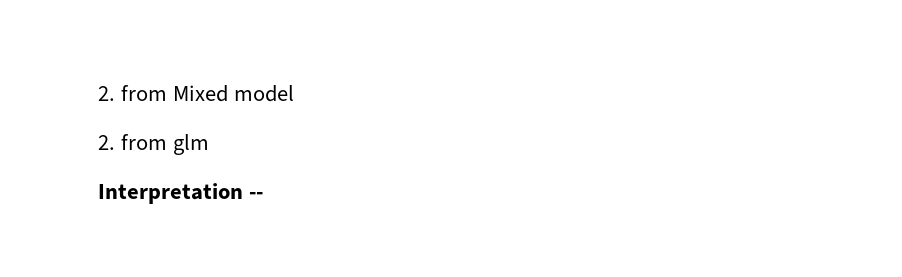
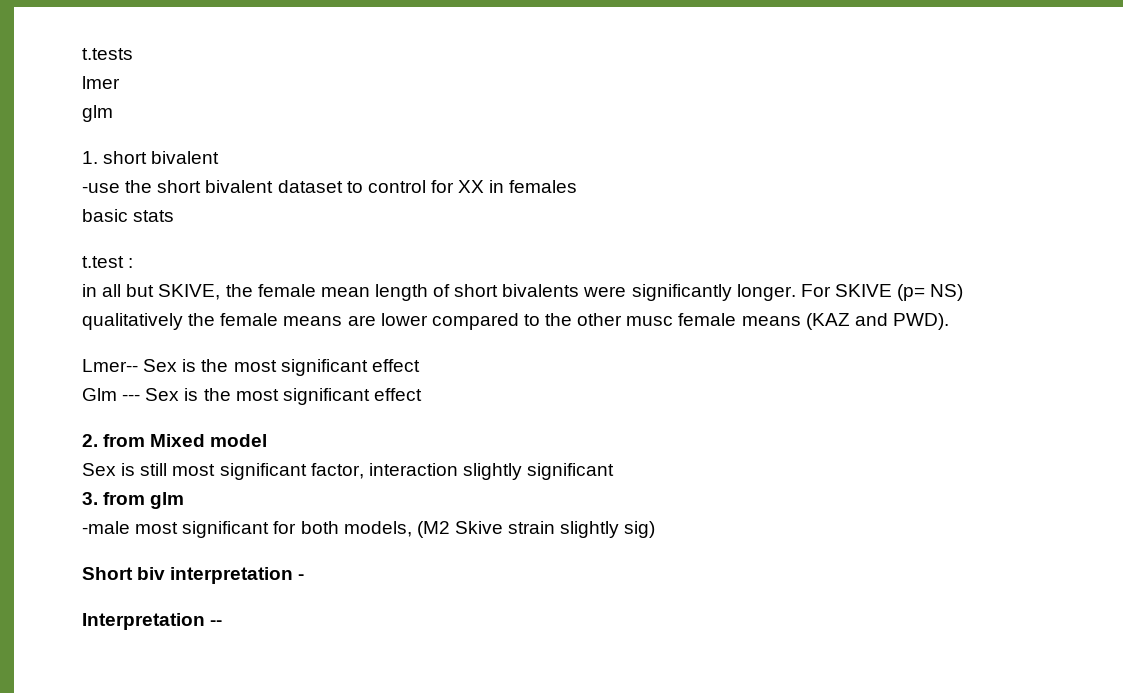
[98,85,295,102] [98,134,210,155] 2. from Mixed model // 2. from glm -> [82,48,133,60] [82,76,120,89] [82,105,113,122] [82,151,220,164] [82,180,578,193] [82,209,175,222] [82,256,134,268] [82,284,964,301] [82,313,949,330] [82,359,420,376] [82,388,422,405] [82,434,268,447] [82,463,615,480] [82,492,185,509] [82,521,656,538] [82,567,305,584] t.tests // lmer // glm // 1. short bivalent // -use the short bivalent dataset to control for XX in females // basic stats // t.test : // in all but SKIVE, the female mean length of short bivalents were significantly longer. For SKIVE (p= NS) qualitatively the female means are lower compared to the other musc female means (KAZ and PWD). // Lmer-- Sex is the most significant effect // Glm --- Sex is the most significant effect // 2. from Mixed model // Sex is still most significant factor, interaction slightly significant // 3. from glm // -male most significant for both models, (M2 Skive strain slightly sig) // Short biv interpretation -

